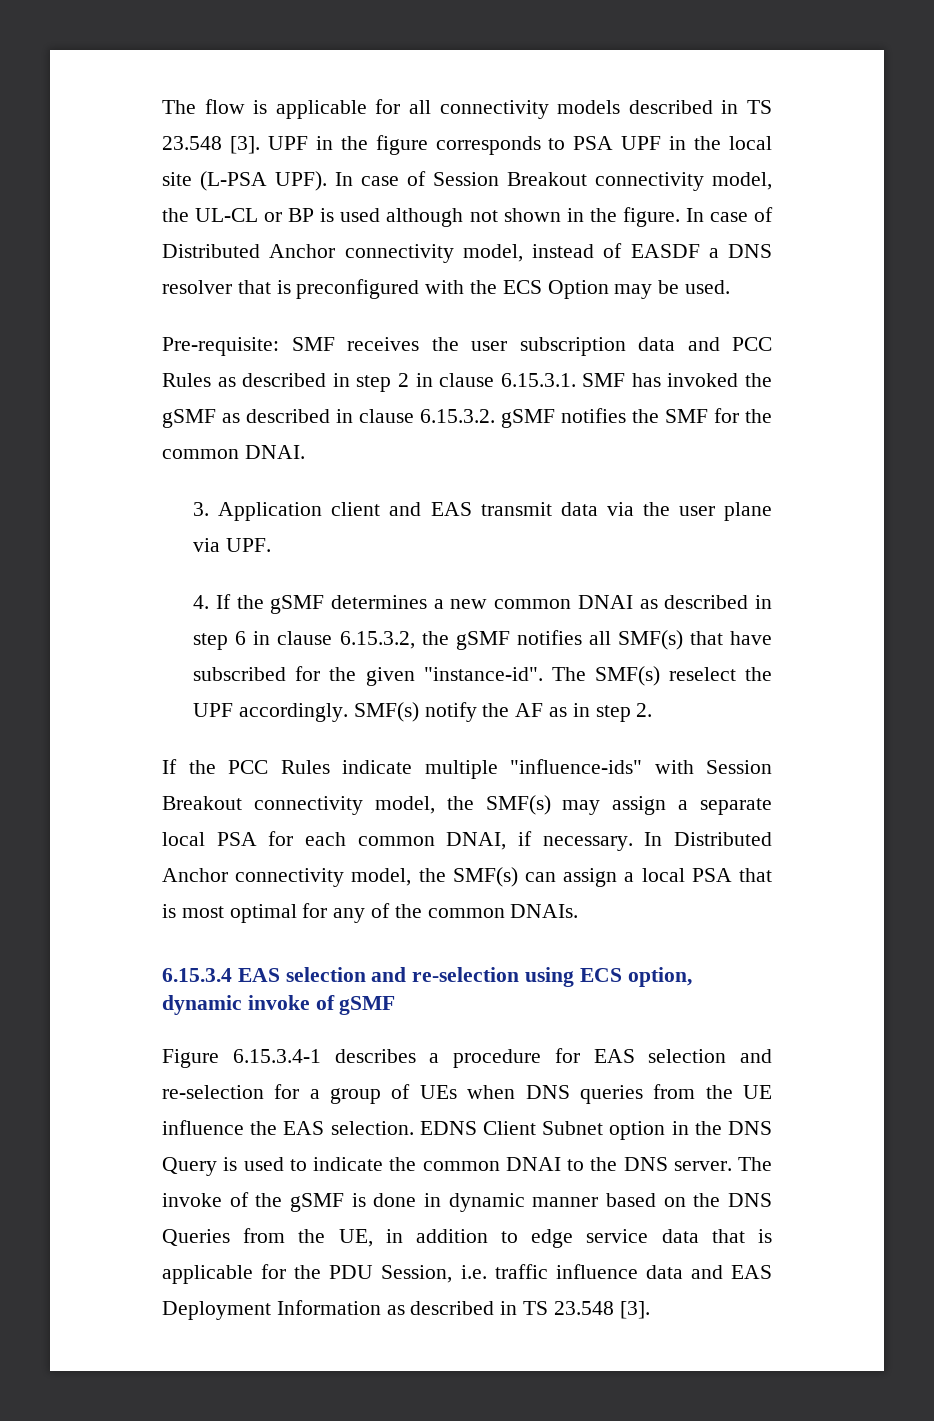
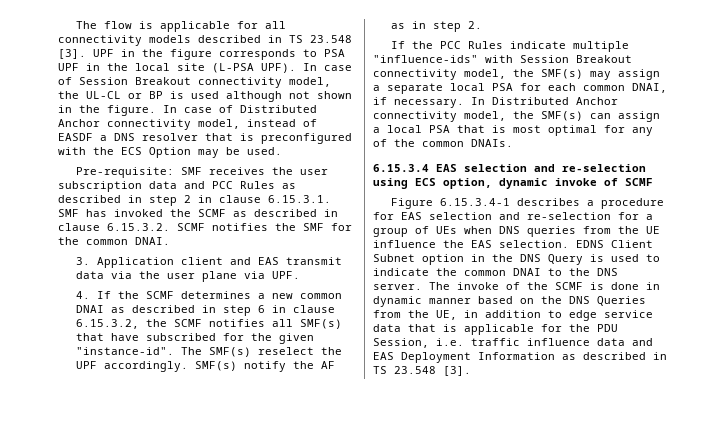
[162,409,216,428] gSMF -> [198,209,226,217] SCMF
[501,409,555,428] gSMF -> [177,223,205,231] SCMF
[270,595,325,614] gSMF -> [145,291,174,299] SCMF
[455,631,510,650] gSMF -> [173,319,202,327] SCMF
[339,996,396,1015] gSMF -> [625,178,653,186] SCMF
[290,1193,344,1212] gSMF -> [555,282,583,290] SCMF

